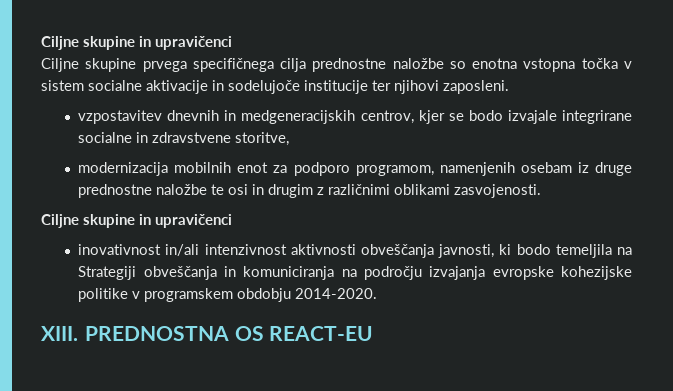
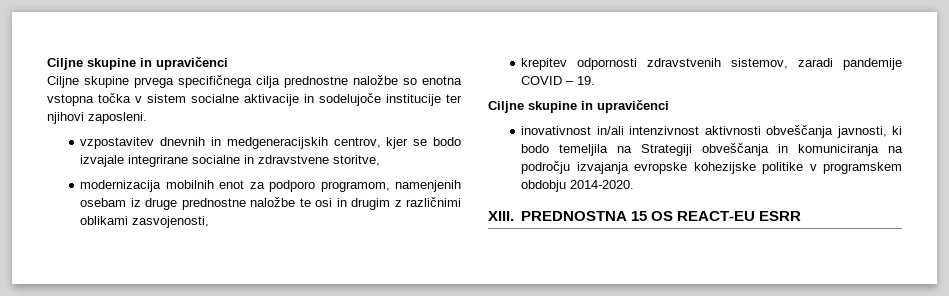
[454,184,542,198] zasvojenosti. -> [132,216,210,228] [521,58,902,70] [521,76,596,85] zasvojenosti, // krepitev odpornosti zdravstvenih sistemov, zaradi pandemije COVID – 19.
(230, 333) none -> [630,211,647,221] 15
(374, 333) none -> [758,211,801,221] ESRR

